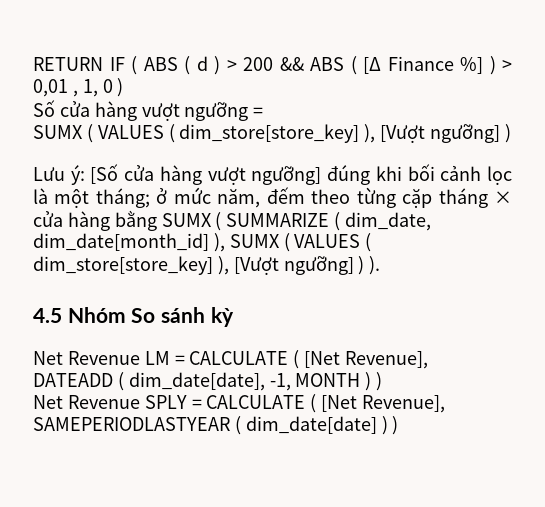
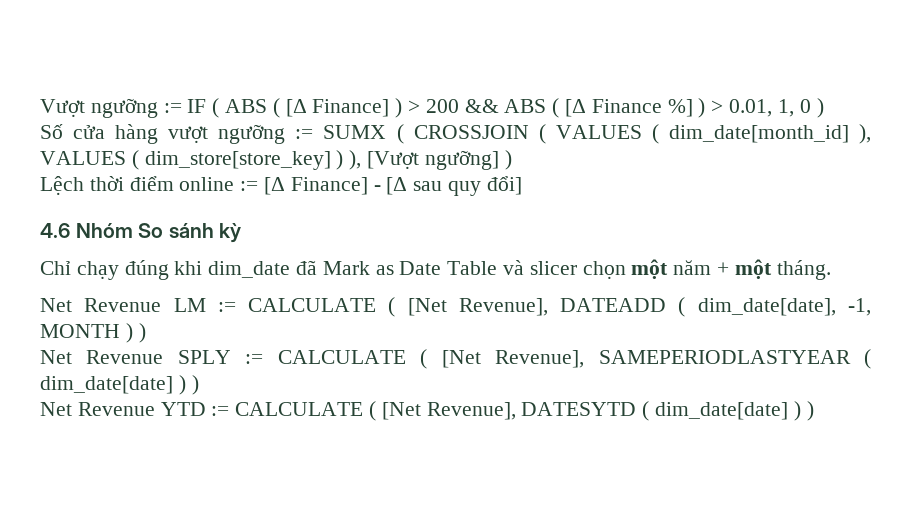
[33,57,103,71] RETURN -> [40,98,182,118] Vượt ngưỡng :=
[196,56,208,71] d -> [285,99,390,117] [Δ Finance]
[33,79,78,97] 0,01 , -> [729,99,773,117] 0.01,
[253,107,264,117] [33,123,511,143] [33,164,513,185] [33,187,512,208] [33,210,432,231] [33,233,372,252] [33,255,381,275] [33,307,234,327] = // SUMX ( VALUES ( dim_store[store_key] ), [Vượt ngưỡng] ) // Lưu ý: [Số cửa hàng vượt ngưỡng] đúng khi bối cảnh lọc là một tháng; ở mức năm, đếm theo từng cặp tháng × cửa hàng bằng SUMX ( SUMMARIZE ( dim_date, dim_date[month_id] ), SUMX ( VALUES ( dim_store[store_key] ), [Vượt ngưỡng] ) ). // 4.5 Nhóm So sánh kỳ -> [295,124,872,144] [40,150,512,170] [40,176,522,196] [40,223,242,243] [40,259,831,280] := SUMX ( CROSSJOIN ( VALUES ( dim_date[month_id] ), VALUES ( dim_store[store_key] ) ), [Vượt ngưỡng] ) // Lệch thời điểm online := [Δ Finance] - [Δ sau quy đổi] // 4.6 Nhóm So sánh kỳ // Chỉ chạy đúng khi dim_date đã Mark as Date Table và slicer chọn một năm + một tháng.
[174,355,185,365] = -> [217,302,236,312] :=
[191,399,202,409] = -> [245,354,264,364] :=
(399, 425) none -> [40,401,814,421] // Net Revenue YTD := CALCULATE ( [Net Revenue], DATESYTD ( dim_date[date] ) )

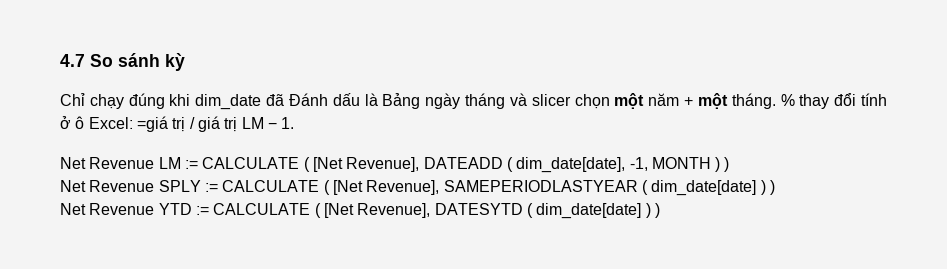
[40,98,824,118] [40,124,872,144] [40,150,512,170] [40,176,522,196] [40,223,133,238] Vượt ngưỡng := IF ( ABS ( [Δ Finance] ) > 200 && ABS ( [Δ Finance %] ) > 0.01, 1, 0 ) // Số cửa hàng vượt ngưỡng := SUMX ( CROSSJOIN ( VALUES ( dim_date[month_id] ), VALUES ( dim_store[store_key] ) ), [Vượt ngưỡng] ) // Lệch thời điểm online := [Δ Finance] - [Δ sau quy đổi] // 4.6 Nhóm -> [60,54,85,67] 4.7
[322,261,498,275] Mark as Date Table -> [288,93,506,109] Đánh dấu là Bảng ngày tháng
(831, 270) none -> [780,93,888,109] [60,116,295,132] % thay đổi tính ở ô Excel: =giá trị / giá trị LM − 1.

